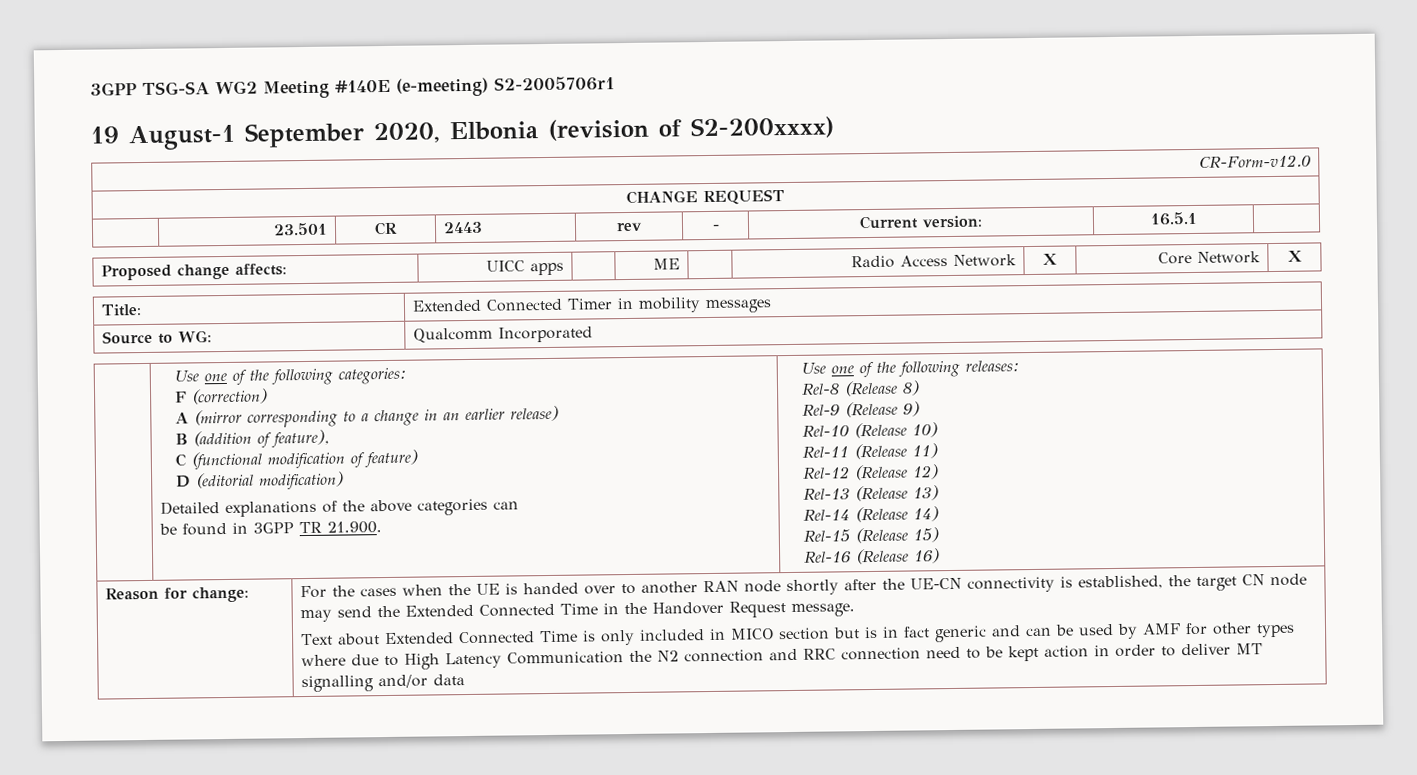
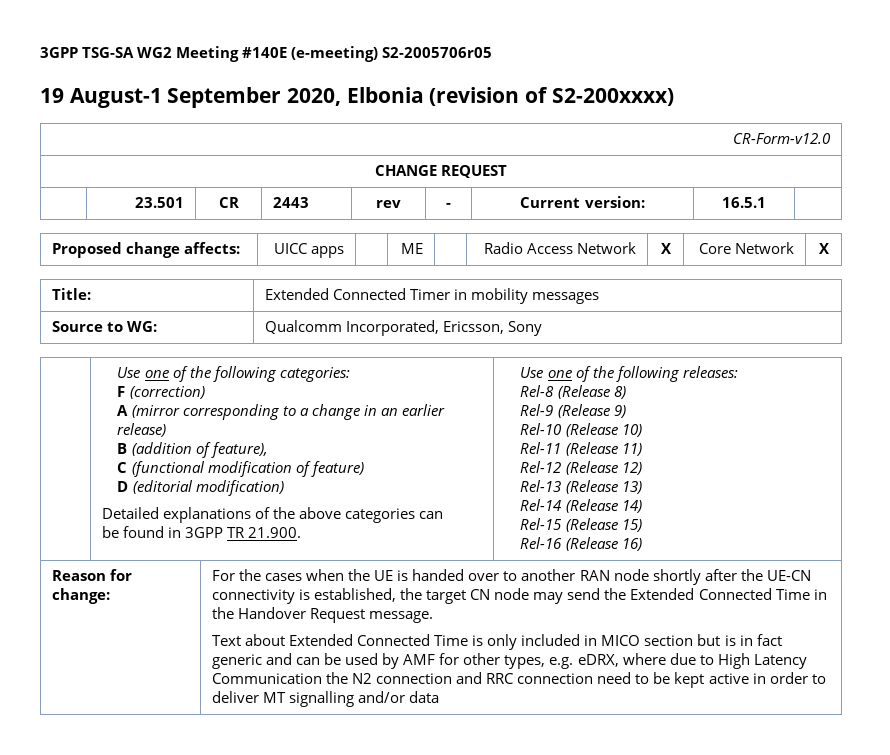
[494,76,615,92] S2-2005706r1 -> [382,47,493,58] S2-2005706r05
[498,326,594,343] Incorporated -> [346,320,543,336] Incorporated, Ericsson, Sony
[1256,623,1296,638] types -> [504,654,619,669] types, e.g. eDRX,
[1044,645,1090,658] action -> [708,673,749,684] active

